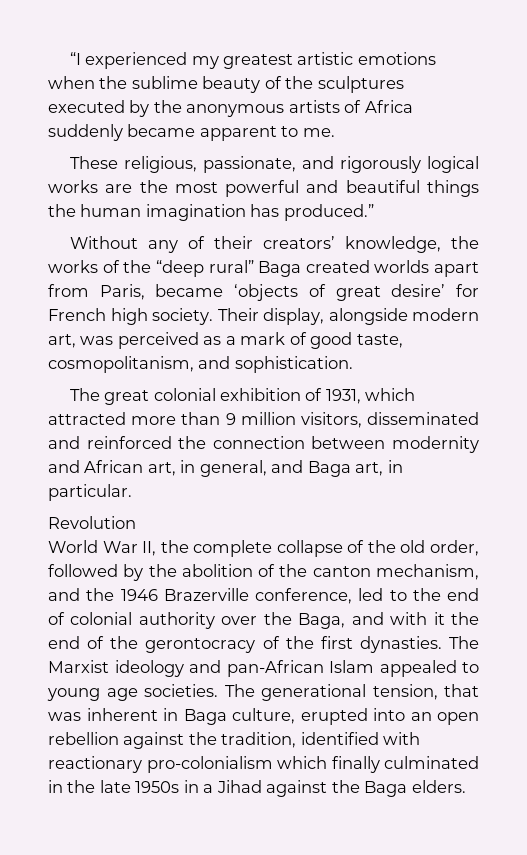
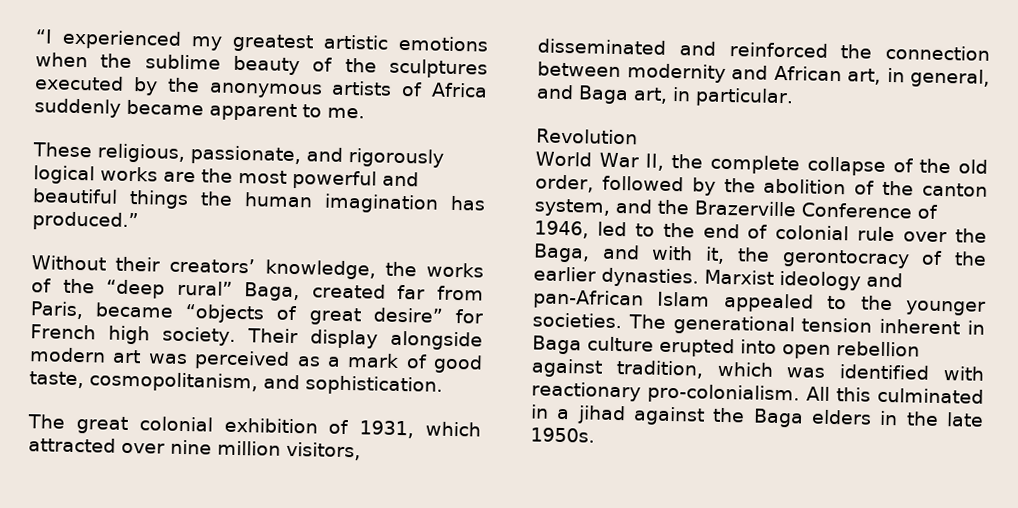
[147,236,205,253] any of -> (106, 263) none
[258,260,479,277] Baga created worlds apart -> [244,282,426,302] Baga, created far
[234,284,299,301] ‘objects -> [185,304,266,324] “objects
[391,284,446,297] desire’ -> [372,307,443,323] desire”
[263,308,324,325] display, -> [309,329,378,349] display
[48,334,76,348] art, -> [112,349,142,364] art
[131,412,236,425] more than 9 -> [121,439,212,455] over nine
[376,564,479,580] mechanism, -> [534,198,611,217] system,
[120,588,352,604] 1946 Brazerville conference, -> [694,200,938,219] [534,220,589,239] Brazerville Conference of 1946,
[138,612,215,629] authority -> [857,226,896,242] rule
[433,612,480,625] [48,636,105,649] it the end of -> [705,246,726,264] it,
[320,636,479,653] first dynasties. The -> [533,266,699,288] earlier dynasties.
[47,688,138,701] young age -> [860,295,986,316] the younger
[372,684,479,700] [48,712,81,721] tension, that was -> [801,317,873,333] tension
[232,708,295,724] culture, -> [587,336,654,352] culture
[410,712,432,721] an -> (777, 346) none
[188,732,421,748] [48,756,479,773] [48,780,466,797] the tradition, identified with reactionary pro-colonialism which finally culminated in the late 1950s in a Jihad against the Baga elders. -> [615,359,984,381] [531,381,984,405] [530,404,984,428] [530,427,595,443] tradition, which was identified with reactionary pro-colonialism. All this culminated in a jihad against the Baga elders in the late 1950s.

